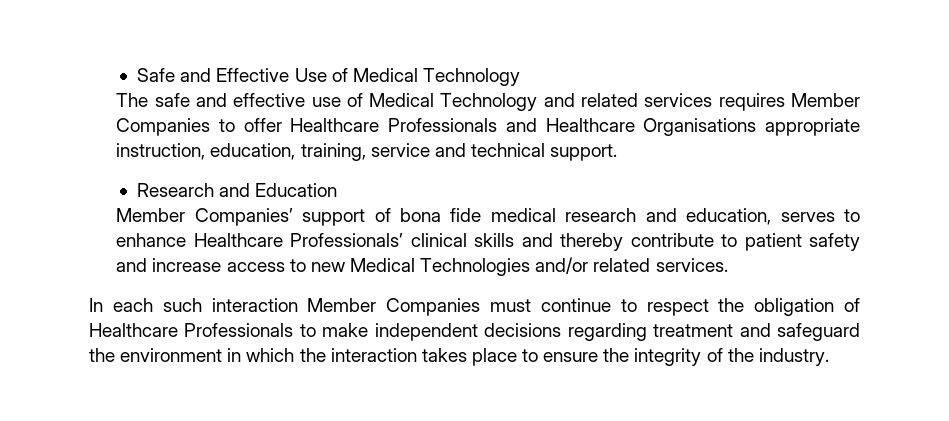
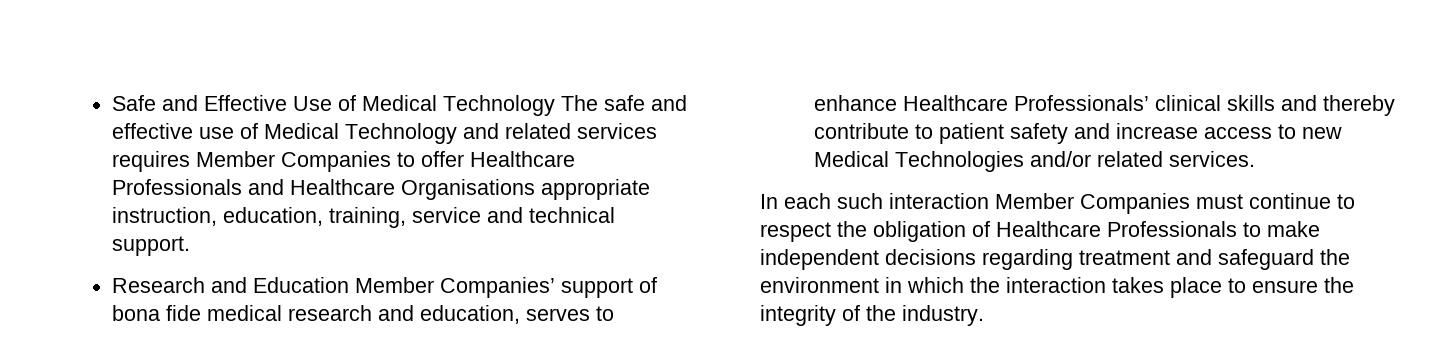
(521, 77) // -> (555, 105) none
(338, 190) // -> (349, 285) none

